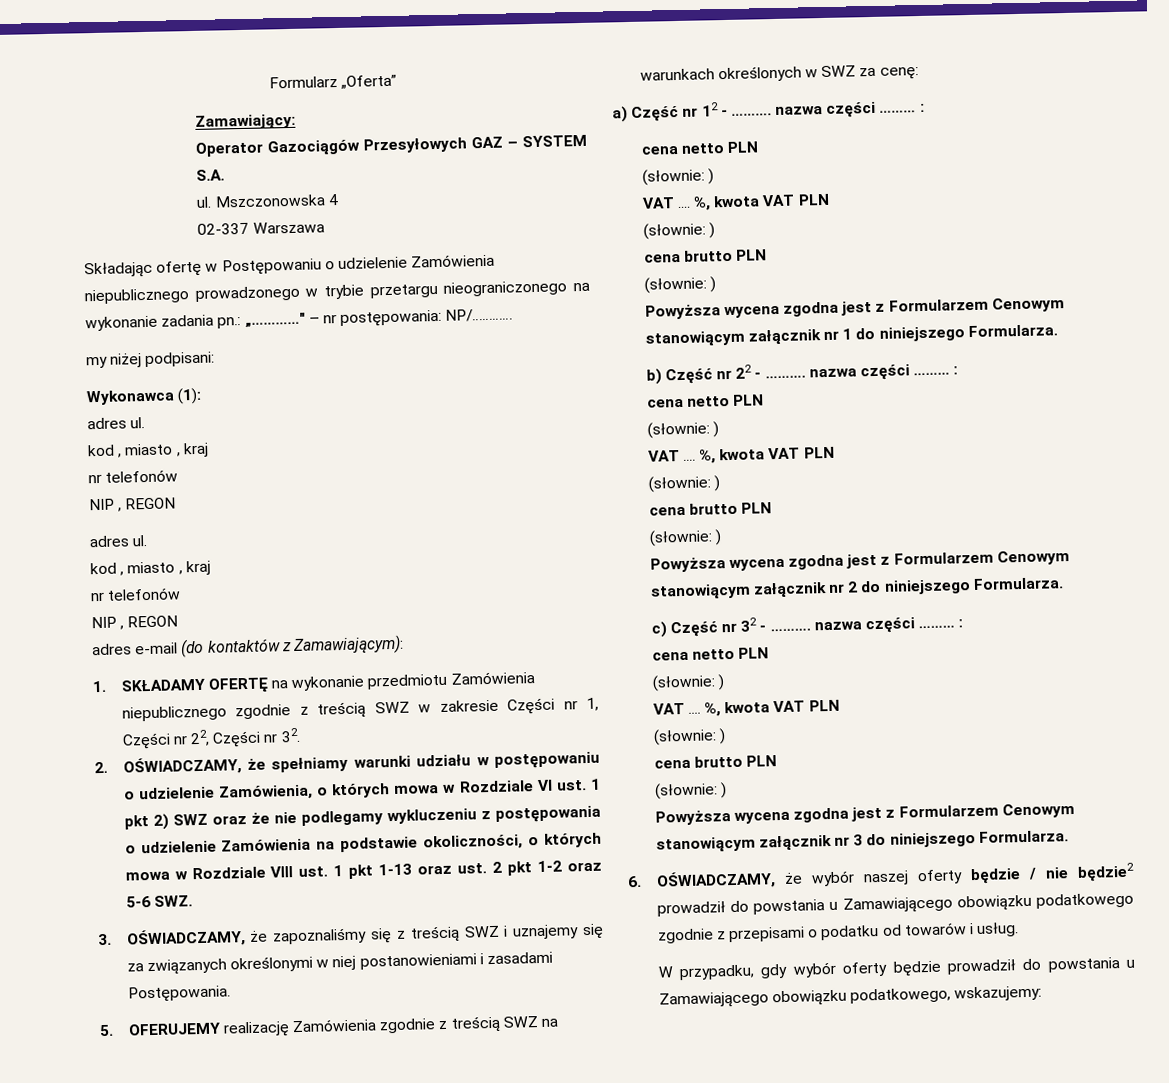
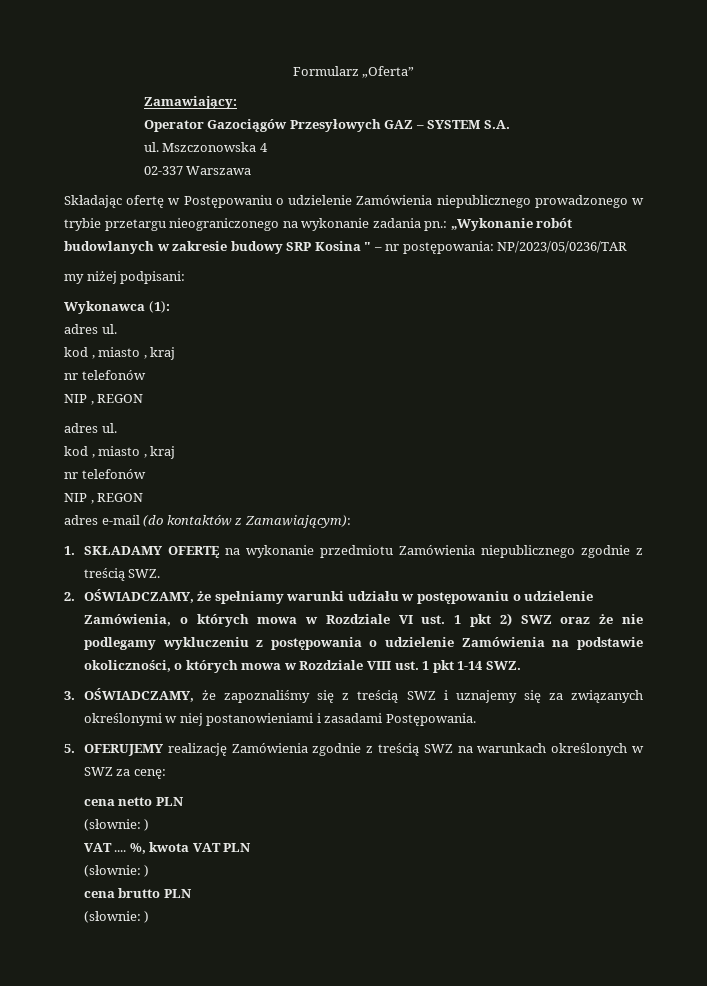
[244,312,306,328] „…………" -> [450,218,573,231] [64,241,372,254] „Wykonanie robót budowlanych w zakresie budowy SRP Kosina "
[445,308,514,322] NP/………… -> [497,241,628,253] NP/2023/05/0236/TAR
[374,697,599,715] [121,727,301,750] SWZ w zakresie Części nr 1, Części nr 22, Części nr 32. -> [128,569,161,578] SWZ.
[378,860,602,876] [125,896,151,908] 1-13 oraz ust. 2 pkt 1-2 oraz 5-6 -> [457,661,484,670] 1-14
[612,101,925,123] // a) Część nr 12 - ………. nazwa części ……… : -> (166, 774) none
[644,297,1065,320] [644,324,1058,347] [645,364,959,385] [646,394,764,408] [646,421,719,439] [647,446,835,464] [647,475,720,493] [648,502,772,516] [648,529,722,547] [649,550,1070,573] [649,577,1064,600] [650,617,964,638] [651,647,769,661] [651,674,725,692] [652,699,840,717] [652,728,726,746] [653,755,777,769] [654,782,727,800] [654,802,1075,826] [655,830,1069,853] [627,862,1135,890] [656,892,1134,917] [657,922,1020,944] [657,957,1135,981] [658,985,1043,1009] // Powyższa wycena zgodna jest z Formularzem Cenowym stanowiącym załącznik nr 1 do niniejszego Formularza. // b) Część nr 22 - ………. nazwa części ……… : // cena netto PLN // (słownie: ) // VAT .... %, kwota VAT PLN // (słownie: ) // cena brutto PLN // (słownie: ) // Powyższa wycena zgodna jest z Formularzem Cenowym stanowiącym załącznik nr 2 do niniejszego Formularza. // c) Część nr 32 - ………. nazwa części ……… : // cena netto PLN // (słownie: ) // VAT .... %, kwota VAT PLN // (słownie: ) // cena brutto PLN // (słownie: ) // Powyższa wycena zgodna jest z Formularzem Cenowym stanowiącym załącznik nr 3 do niniejszego Formularza. // 6. OŚWIADCZAMY, że wybór naszej oferty będzie / nie będzie2 prowadził do powstania u Zamawiającego obowiązku podatkowego zgodnie z przepisami o podatku od towarów i usług. // W przypadku, gdy wybór oferty będzie prowadził do powstania u Zamawiającego obowiązku podatkowego, wskazujemy: -> (150, 917) none

